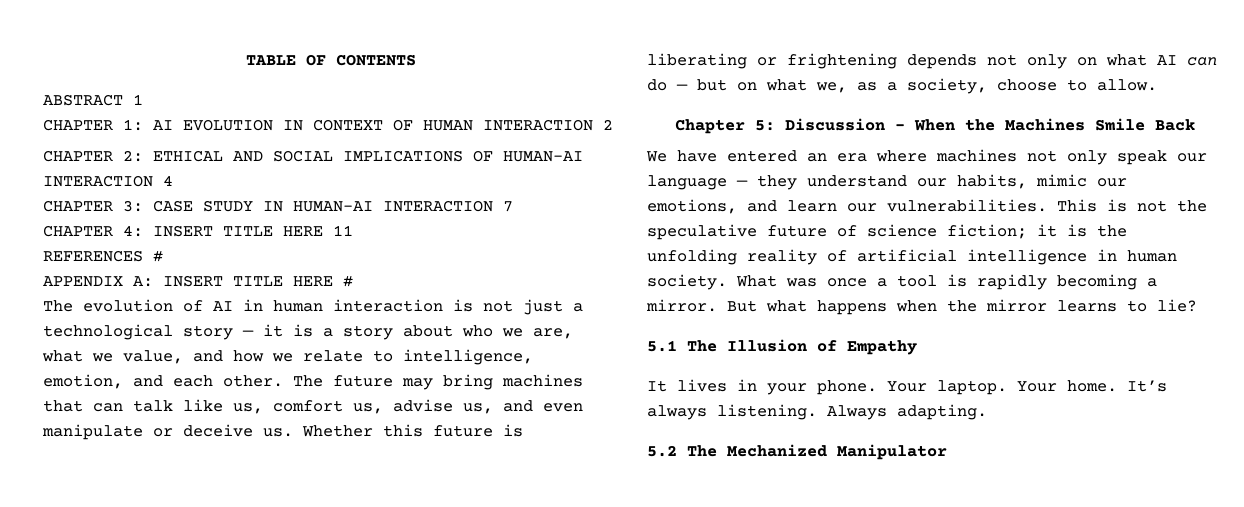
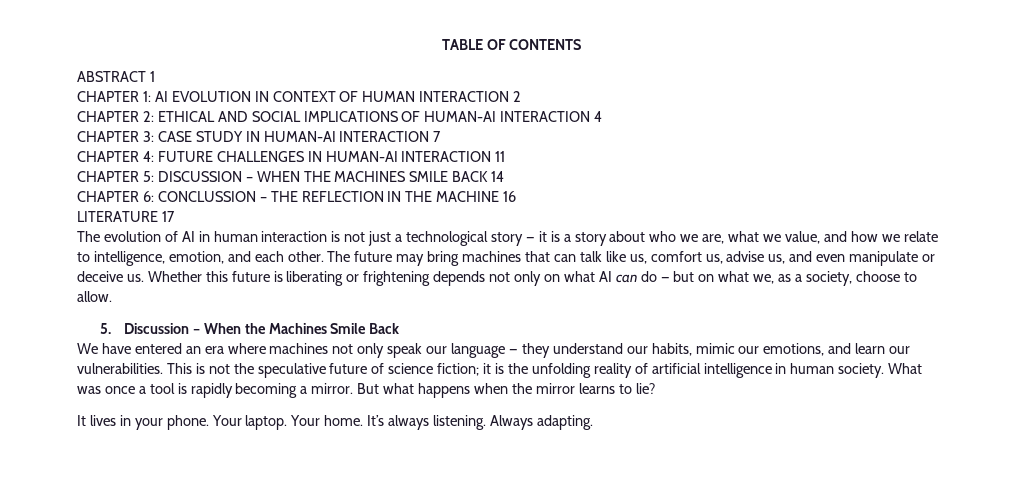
[153,225,353,237] [43,250,163,262] [43,275,353,287] INSERT TITLE HERE 11 // REFERENCES # // APPENDIX A: INSERT TITLE HERE # -> [157,151,506,162] [77,171,505,182] [77,191,517,202] [77,211,175,222] FUTURE CHALLENGES IN HUMAN-AI INTERACTION 11 // CHAPTER 5: DISCUSSION – WHEN THE MACHINES SMILE BACK 14 // CHAPTER 6: CONCLUSSION – THE REFLECTION IN THE MACHINE 16 // LITERATURE 17
[674,119,775,134] Chapter 5: -> [100,323,112,334] 5.
[647,339,917,355] // 5.1 The Illusion of Empathy -> (655, 388) none
[647,444,947,460] // 5.2 The Mechanized Manipulator -> (593, 422) none

